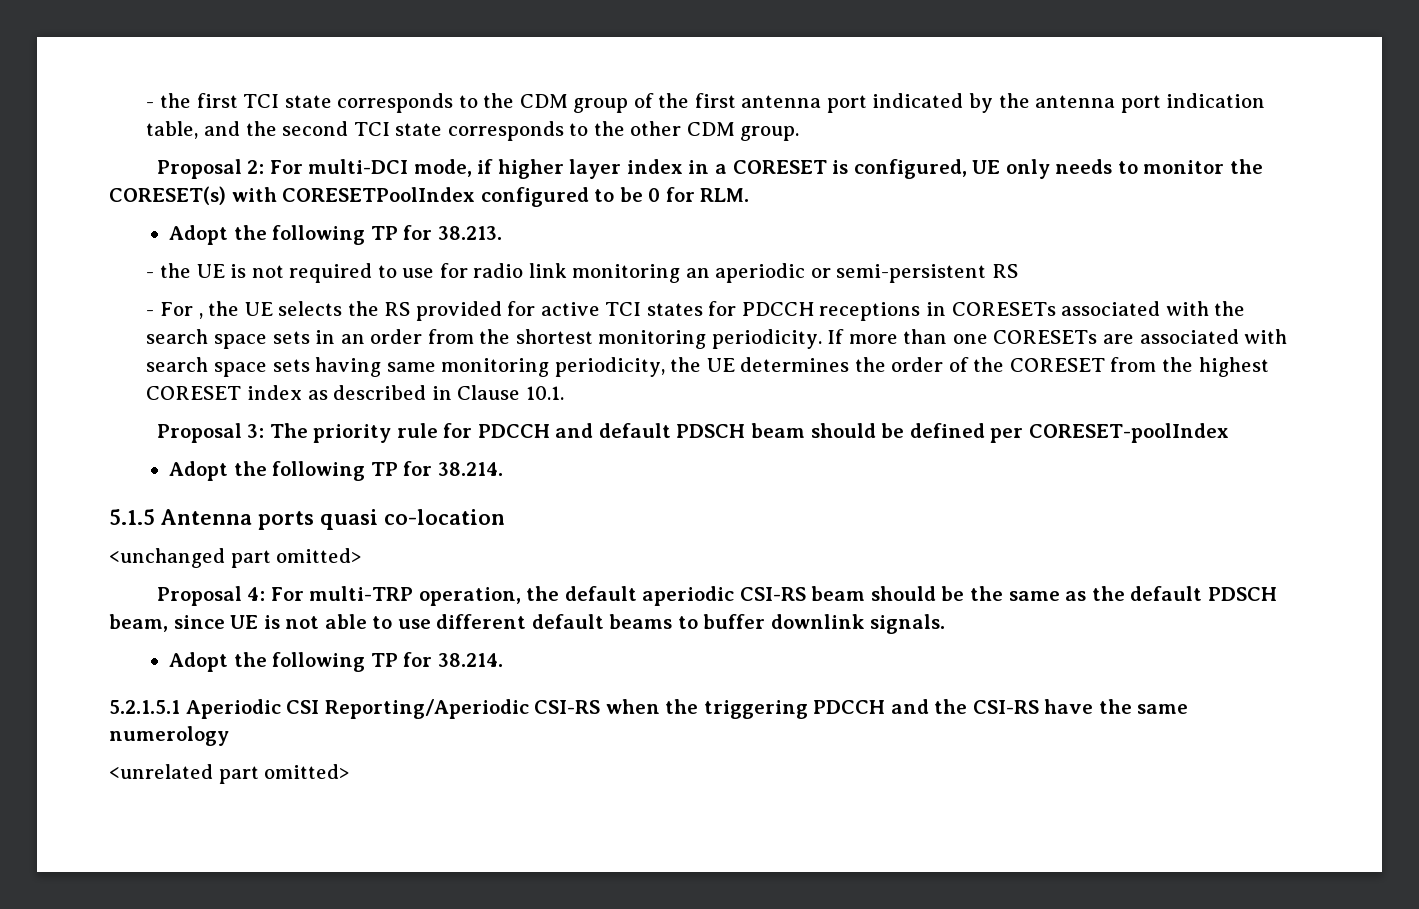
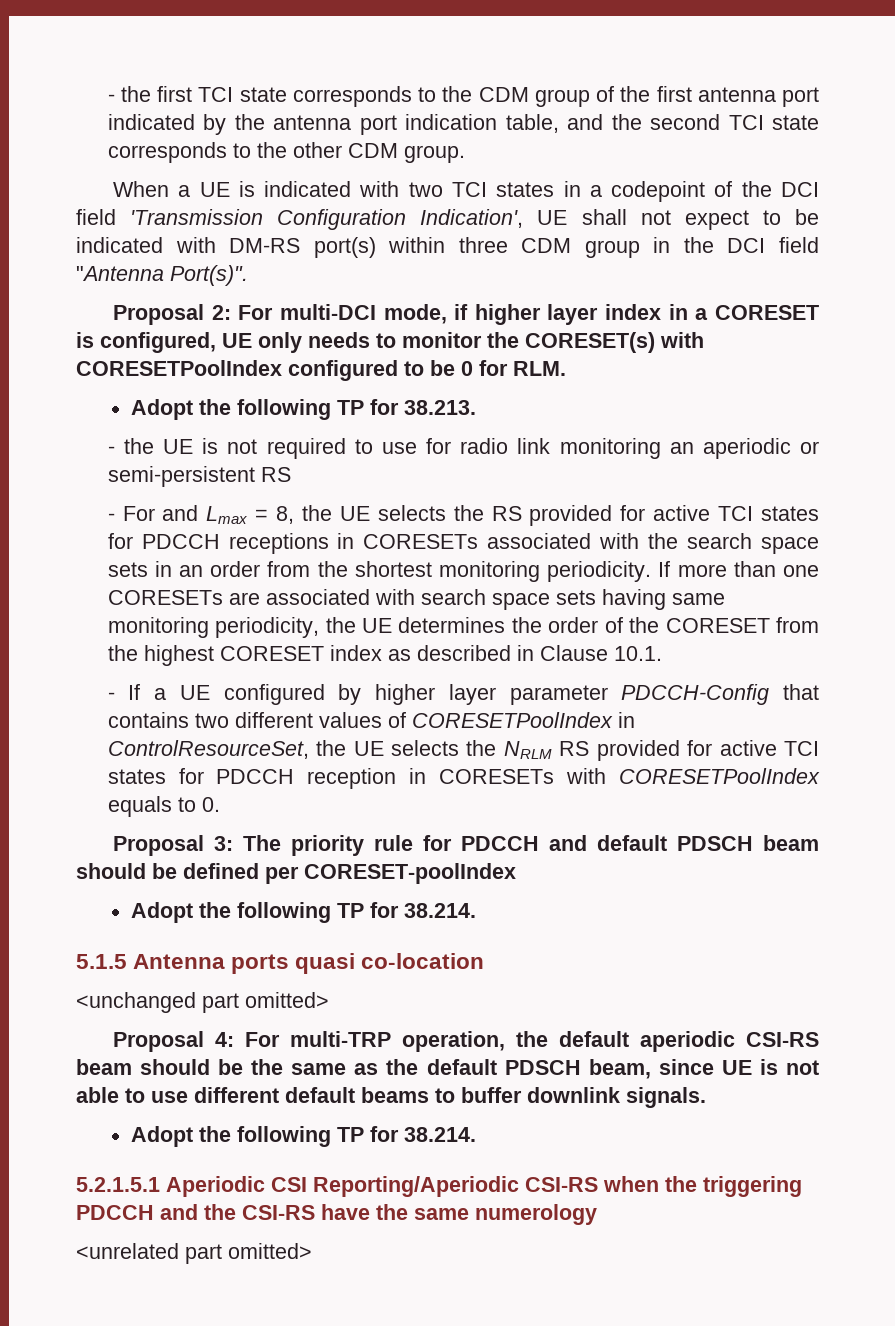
(800, 133) none -> [113,181,819,202] [76,209,819,230] [76,237,819,258] [76,265,248,286] // When a UE is indicated with two TCI states in a codepoint of the DCI field 'Transmission Configuration Indication', UE shall not expect to be indicated with DM-RS port(s) within three CDM group in the DCI field "Antenna Port(s)".
[198,313,203,319] , -> [162,505,295,524] and Lmax = 8,
(564, 393) none -> [107,684,819,705] [107,712,635,728] [107,740,819,761] [107,768,820,789] [107,796,220,817] // - If a UE configured by higher layer parameter PDCCH-Config that contains two different values of CORESETPoolIndex in ControlResourceSet, the UE selects the NRLM RS provided for active TCI states for PDCCH reception in CORESETs with CORESETPoolIndex equals to 0.

